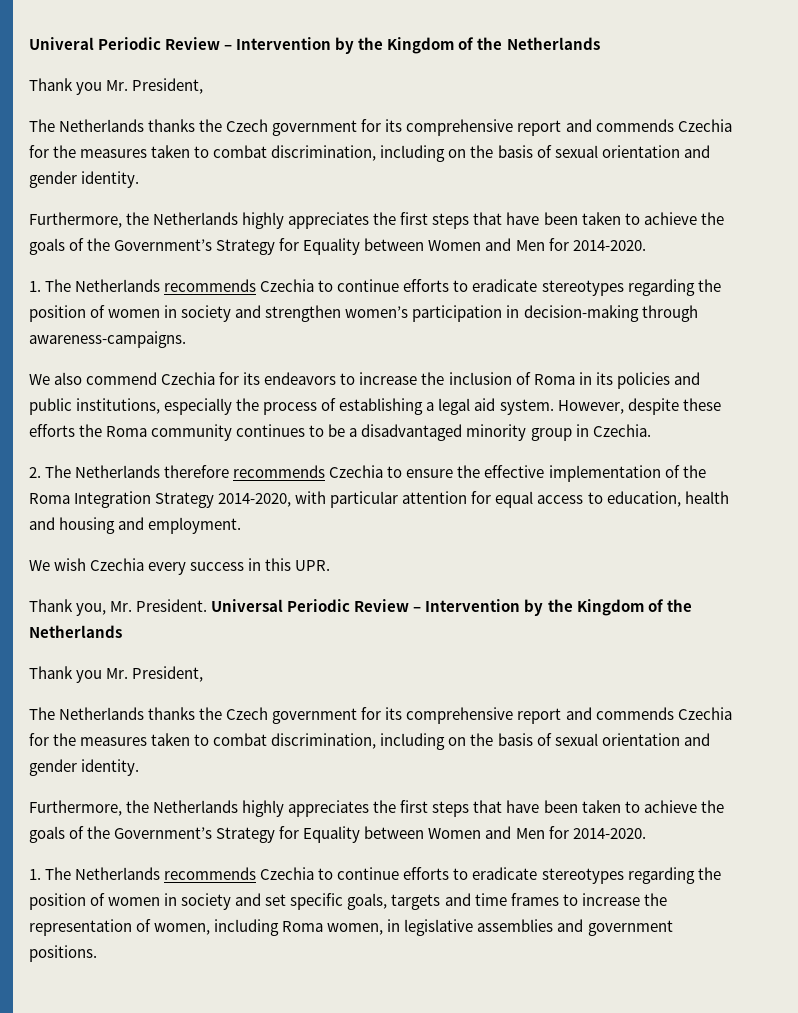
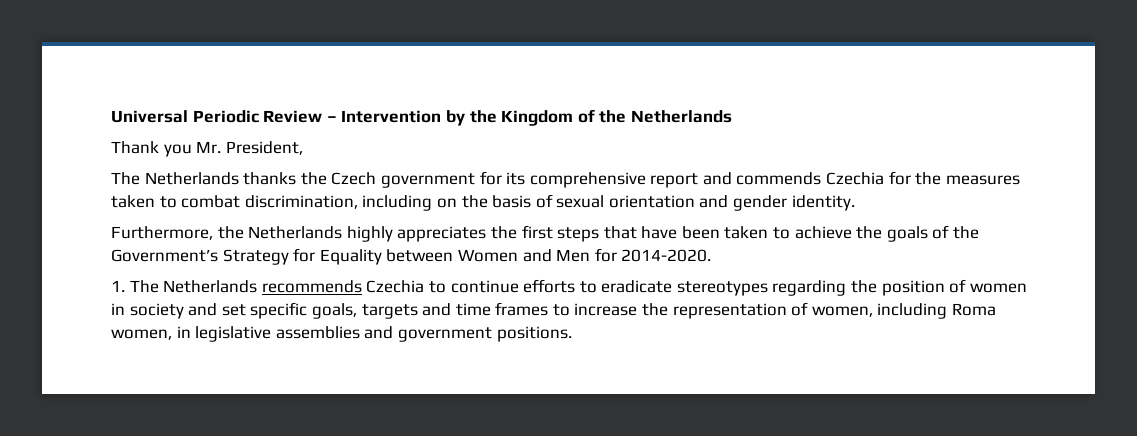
[29,37,600,54] [29,78,204,95] [29,119,732,136] [29,145,710,162] [29,171,140,188] [29,212,724,229] [29,238,646,255] [29,279,721,296] [29,305,698,322] [29,331,186,348] [29,372,700,389] [29,398,721,415] [29,424,651,441] [29,465,706,482] [29,491,729,508] [29,517,242,534] [29,558,331,575] [29,599,208,616] Univeral Periodic Review – Intervention by the Kingdom of the Netherlands // Thank you Mr. President, // The Netherlands thanks the Czech government for its comprehensive report and commends Czechia for the measures taken to combat discrimination, including on the basis of sexual orientation and gender identity. // Furthermore, the Netherlands highly appreciates the first steps that have been taken to achieve the goals of the Government’s Strategy for Equality between Women and Men for 2014-2020. // 1. The Netherlands recommends Czechia to continue efforts to eradicate stereotypes regarding the position of women in society and strengthen women’s participation in decision-making through awareness-campaigns. // We also commend Czechia for its endeavors to increase the inclusion of Roma in its policies and public institutions, especially the process of establishing a legal aid system. However, despite these efforts the Roma community continues to be a disadvantaged minority group in Czechia. // 2. The Netherlands therefore recommends Czechia to ensure the effective implementation of the Roma Integration Strategy 2014-2020, with particular attention for equal access to education, health and housing and employment. // We wish Czechia every success in this UPR. // Thank you, Mr. President. -> (111, 116) none

